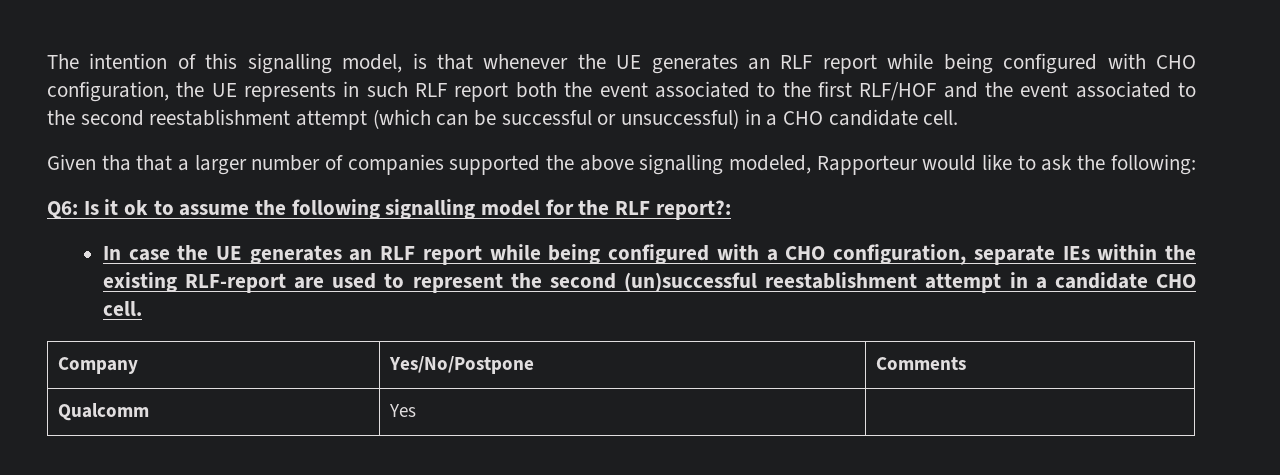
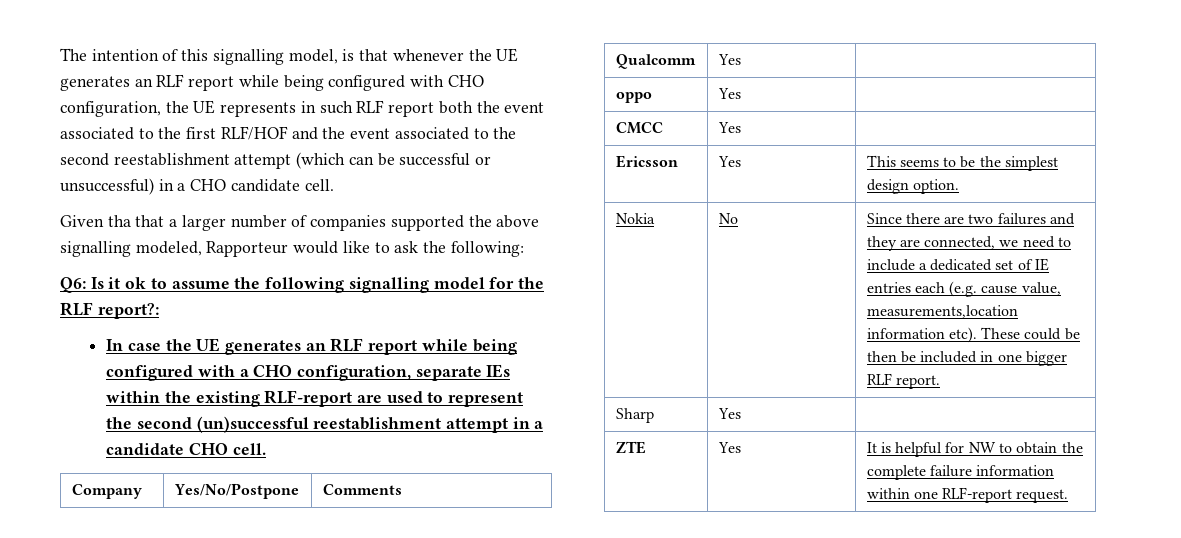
(417, 410) none -> [615,92,652,103] [717,88,741,99] [615,122,663,134] [717,122,741,133] [615,155,678,168] [717,156,741,167] [866,155,1059,171] [866,179,959,194] [615,213,655,224] [718,213,738,224] [866,213,1076,225] [866,236,1072,251] [866,258,1050,271] [866,281,1061,297] [866,305,1018,318] [866,327,1080,343] [866,351,1068,366] [866,373,940,389] [615,408,654,423] [717,408,741,419] [615,441,646,454] [717,442,741,453] [866,442,1083,457] [866,465,1055,480] [866,487,1069,503] // oppo | Yes | // CMCC | Yes | // Ericsson | Yes | This seems to be the simplest design option. // Nokia | No | Since there are two failures and they are connected, we need to include a dedicated set of IE entries each (e.g. cause value, measurements,location information etc). These could be then be included in one bigger RLF report. // Sharp | Yes | // ZTE | Yes | It is helpful for NW to obtain the complete failure information within one RLF-report request.

